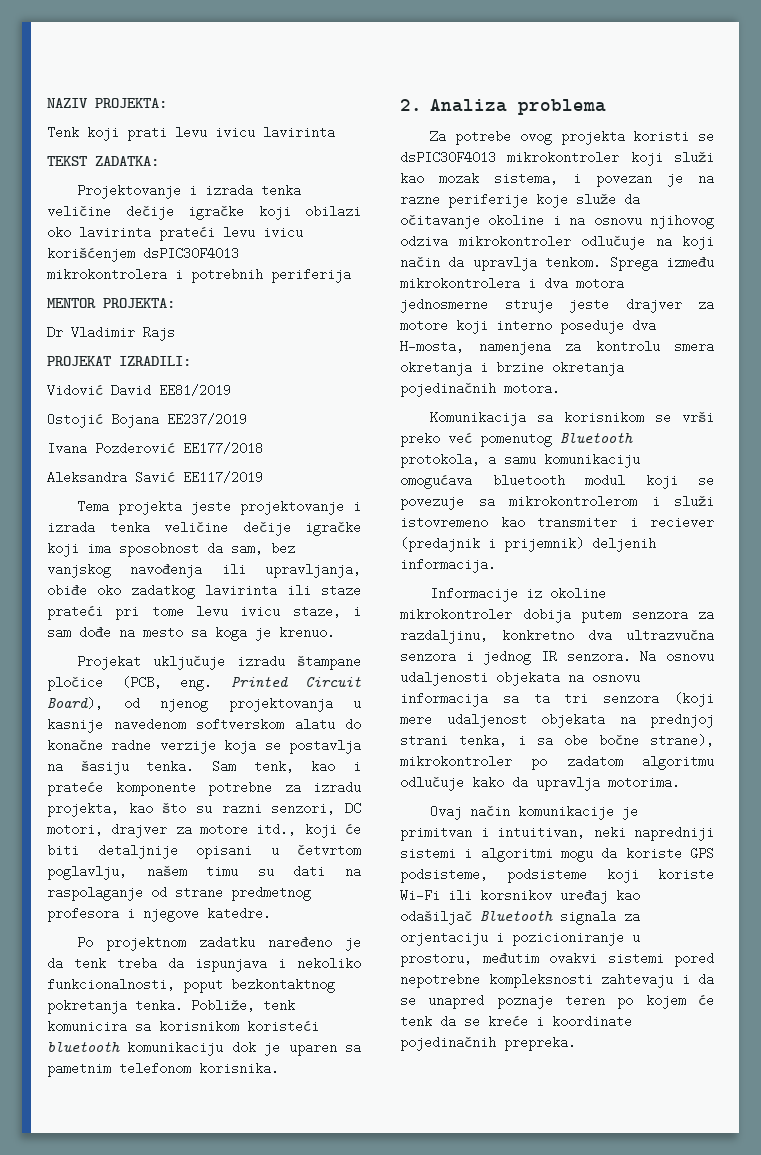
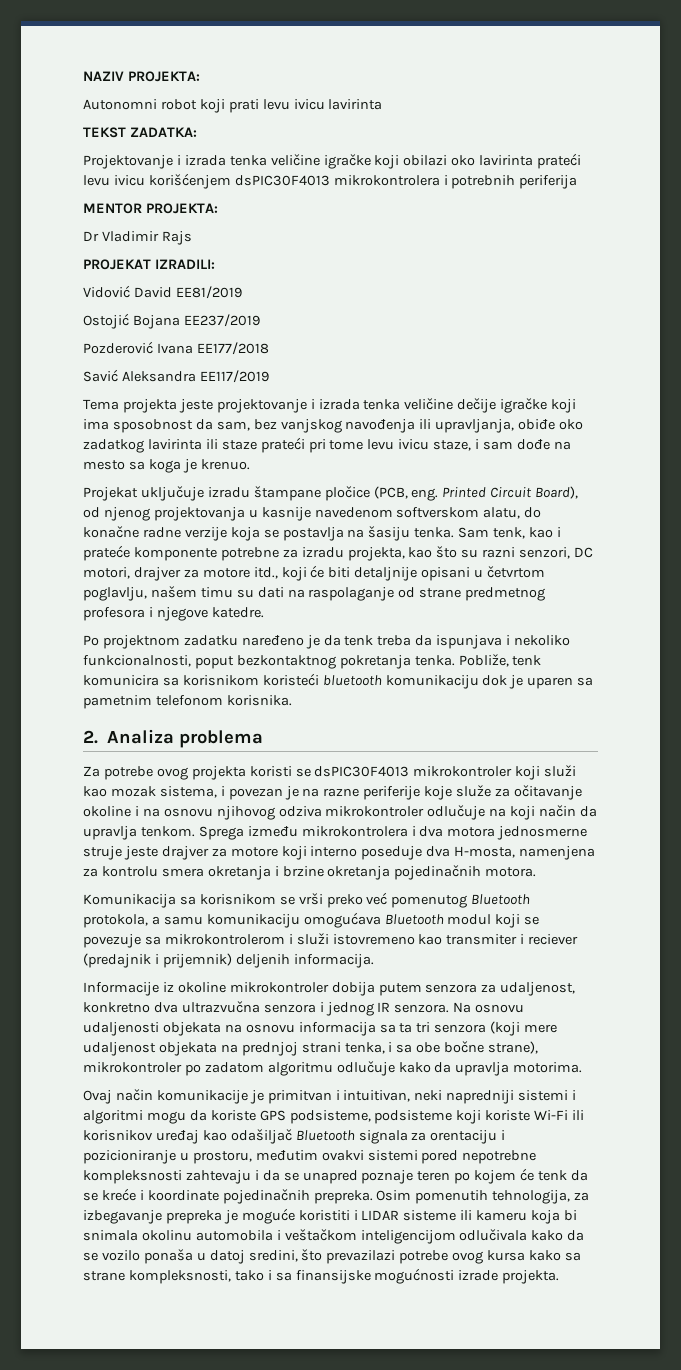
[47,126,79,139] Tenk -> [83,99,197,110] Autonomni robot
[125,205,174,220] dečije -> (320, 160) none
[47,442,175,455] Ivana Pozderović -> [83,341,193,354] Pozderović Ivana
[47,471,175,484] Aleksandra Savić -> [83,369,196,382] Savić Aleksandra
[294,718,335,731] alatu -> [483,507,521,519] alatu,
[624,193,640,206] da -> [495,788,511,797] za
[492,474,565,487] bluetooth -> [384,914,444,925] Bluetooth
[400,629,488,644] razdaljinu, -> [500,982,576,996] udaljenost,
[480,890,552,900] korsnikov -> [83,1130,153,1141] korisnikov
[400,931,488,946] orjentaciju -> [430,1130,498,1144] orentaciju
(576, 1043) none -> [376,1190,590,1204] [83,1208,578,1224] [83,1229,585,1244] [83,1249,581,1264] [83,1268,560,1284] Osim pomenutih tehnologija, za izbegavanje prepreka je moguće koristiti i LIDAR sisteme ili kameru koja bi snimala okolinu automobila i veštačkom inteligencijom odlučivala kako da se vozilo ponaša u datoj sredini, što prevazilazi potrebe ovog kursa kako sa strane kompleksnosti, tako i sa finansijske mogućnosti izrade projekta.

